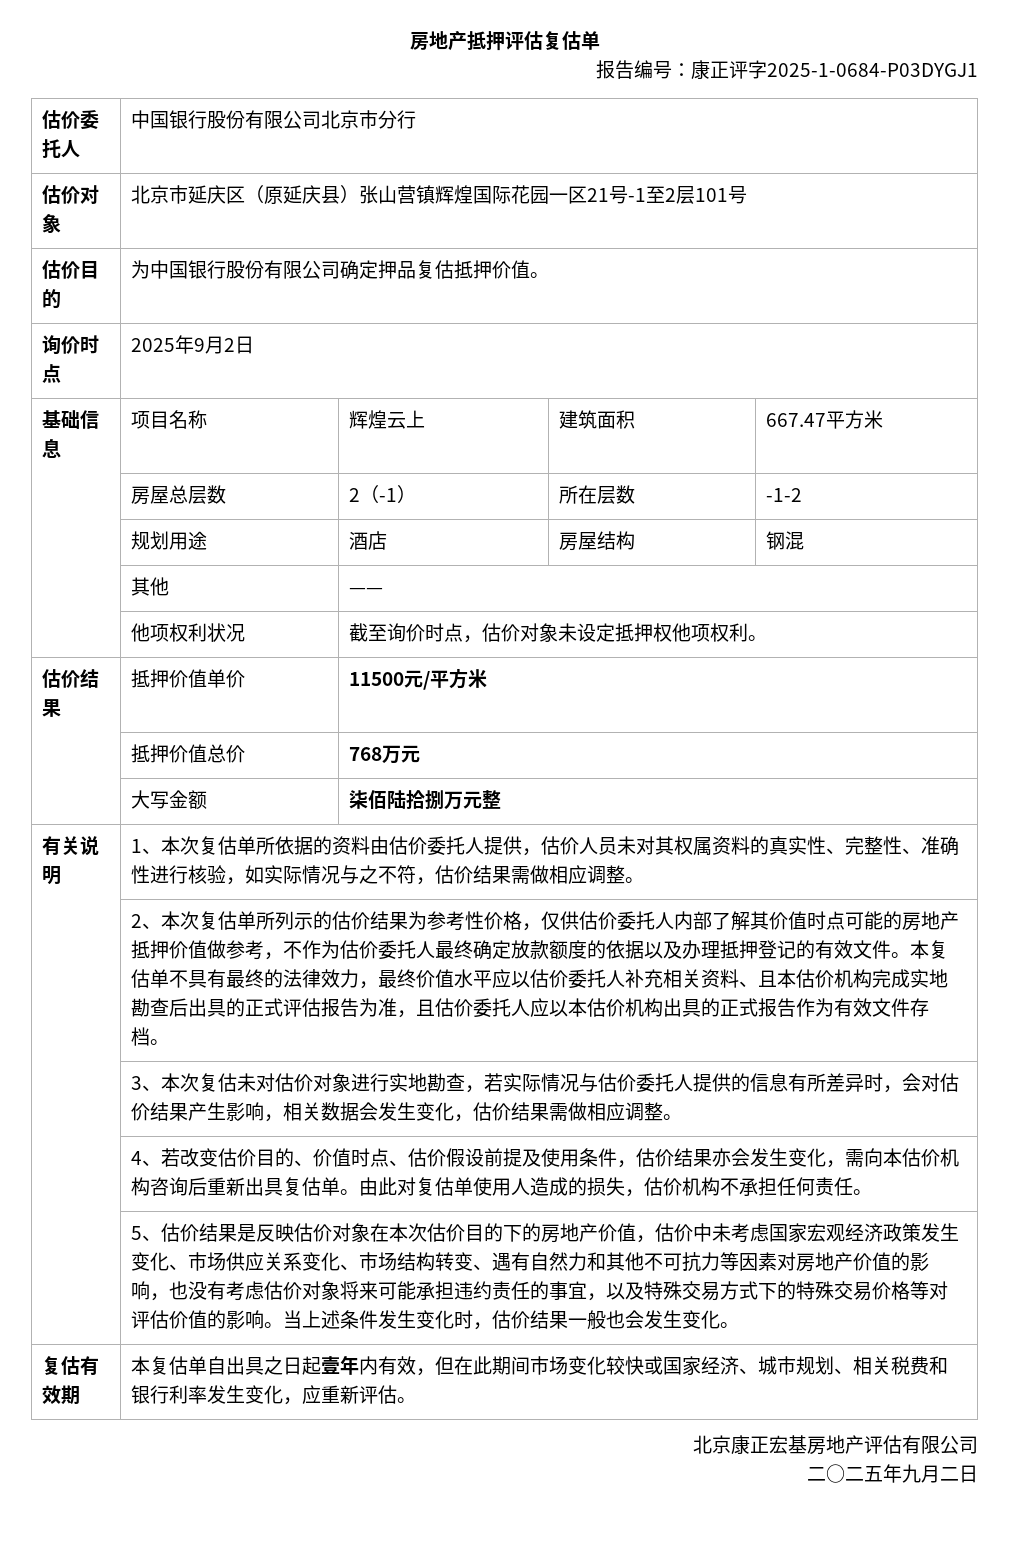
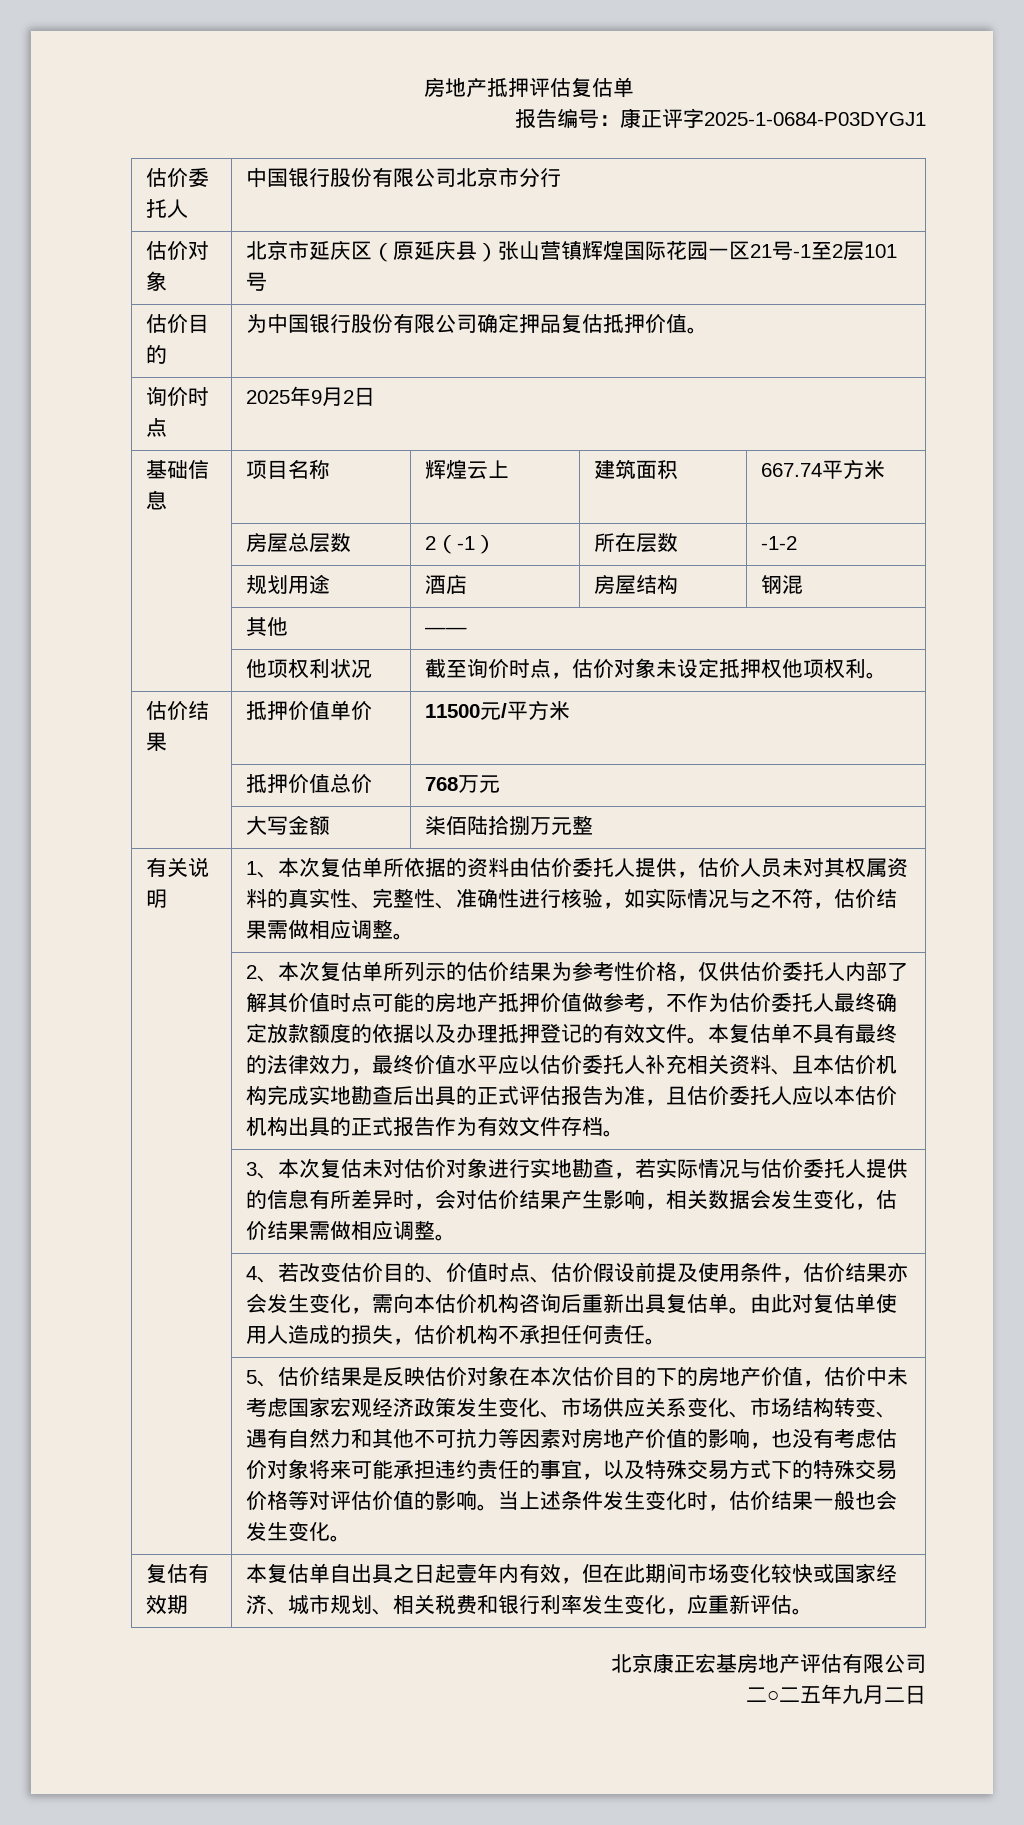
[766,413,827,427] 667.47 -> [761,463,823,477] 667.74

